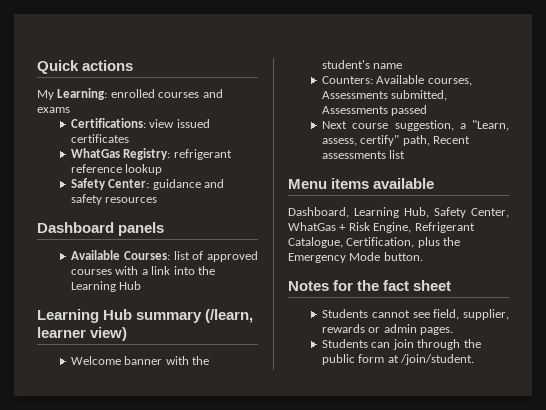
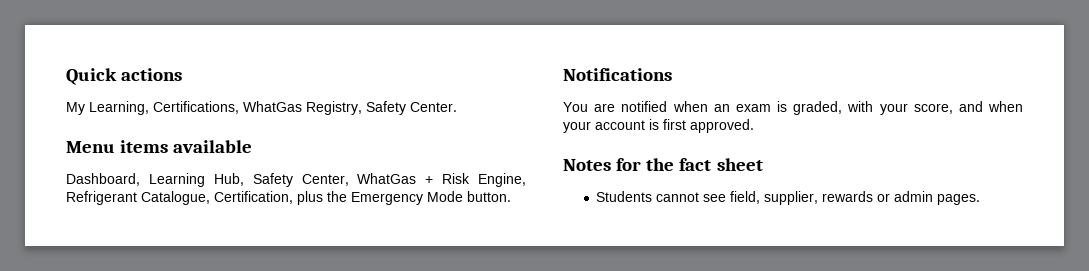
[57,88,223,100] [37,107,70,113] [71,118,210,128] [71,134,130,143] [71,148,232,160] [71,164,163,175] [71,178,225,190] [71,194,158,205] [37,222,165,236] [71,250,259,262] [71,266,215,275] [71,281,142,292] [37,309,254,323] [37,327,128,341] [71,356,210,365] [322,60,403,69] [322,75,472,86] [322,90,448,101] [322,105,428,116] [322,120,509,131] [322,135,471,146] [322,150,406,159] Learning: enrolled courses and exams // Certifications: view issued certificates // WhatGas Registry: refrigerant reference lookup // Safety Center: guidance and safety resources // Dashboard panels // Available Courses: list of approved courses with a link into the Learning Hub // Learning Hub summary (/learn, learner view) // Welcome banner with the student's name // Counters: Available courses, Assessments submitted, Assessments passed // Next course suggestion, a "Learn, assess, certify" path, Recent assessments list -> [89,101,457,115] Learning, Certifications, WhatGas Registry, Safety Center.
(423, 256) none -> [563,68,672,81] [563,101,1023,115] [563,119,754,133] // Notifications // You are notified when an exam is graded, with your score, and when your account is first approved.
[322,339,481,350] [322,354,475,365] // Students can join through the public form at /join/student. -> (981, 199) none

